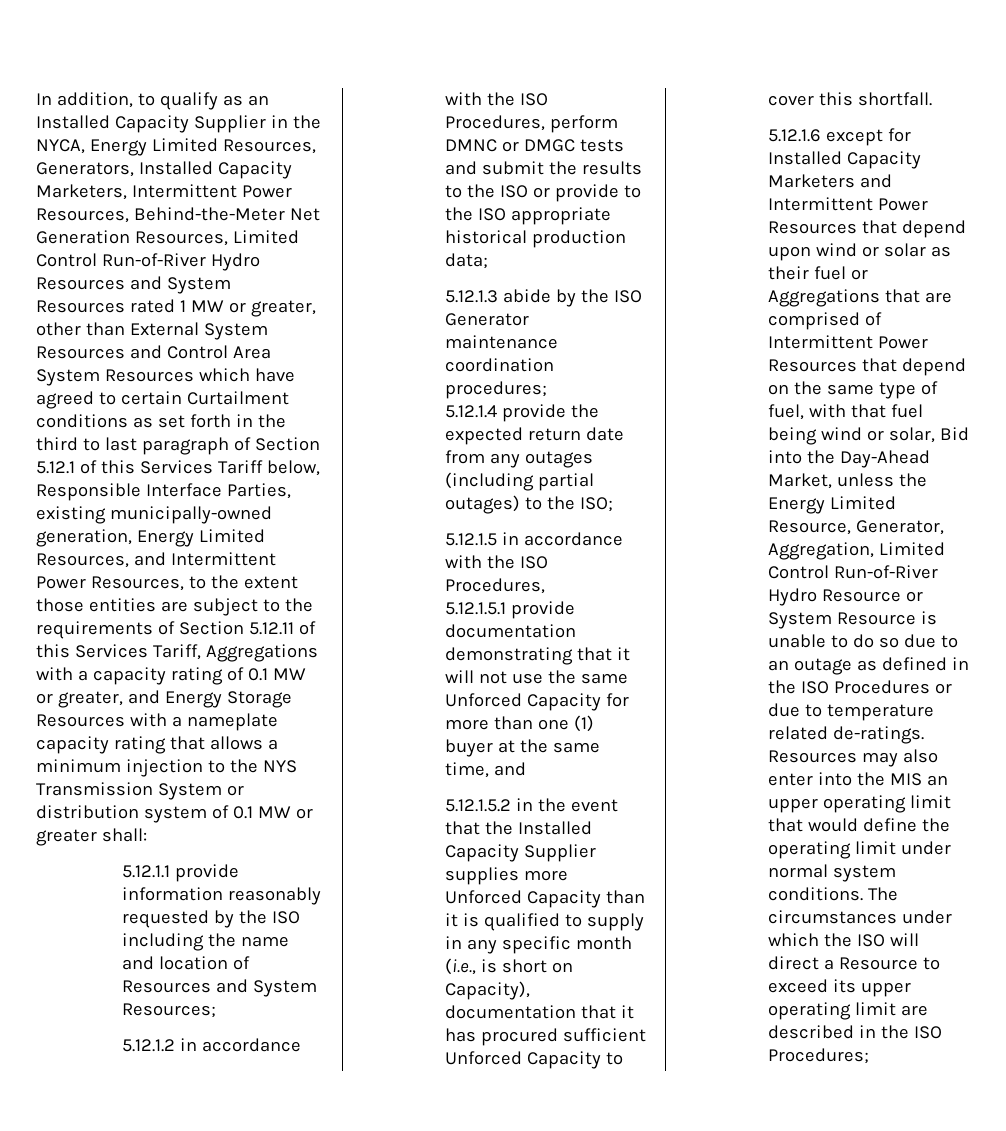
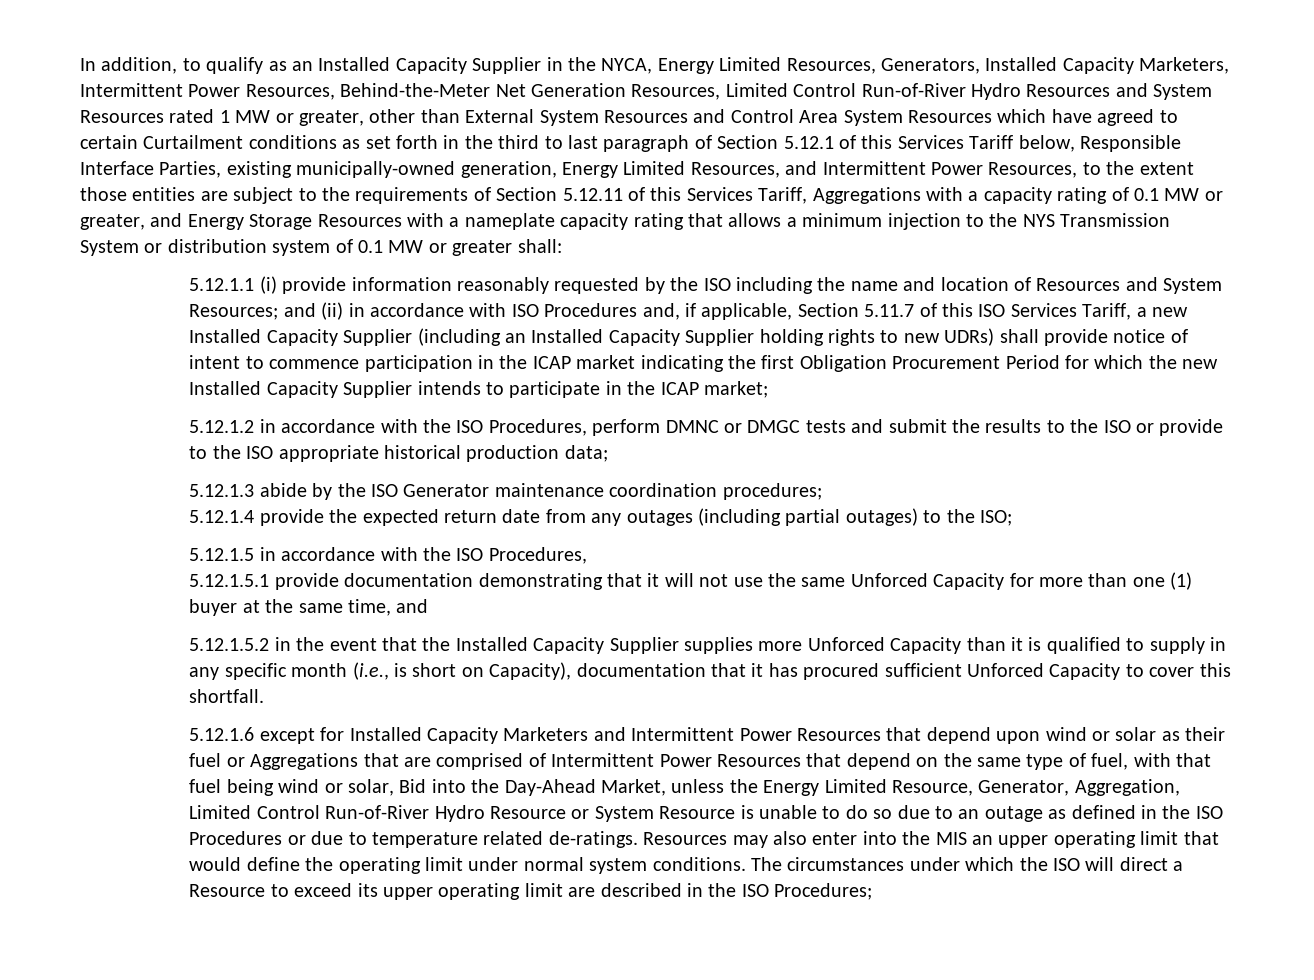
(171, 871) none -> [259,276,277,294] (i)
(217, 1010) none -> [283,302,1188,320] [189,328,1188,346] [189,355,1219,372] [189,381,768,398] and (ii) in accordance with ISO Procedures and, if applicable, Section 5.11.7 of this ISO Services Tariff, a new Installed Capacity Supplier (including an Installed Capacity Supplier holding rights to new UDRs) shall provide notice of intent to commence participation in the ICAP market indicating the first Obligation Procurement Period for which the new Installed Capacity Supplier intends to participate in the ICAP market;

